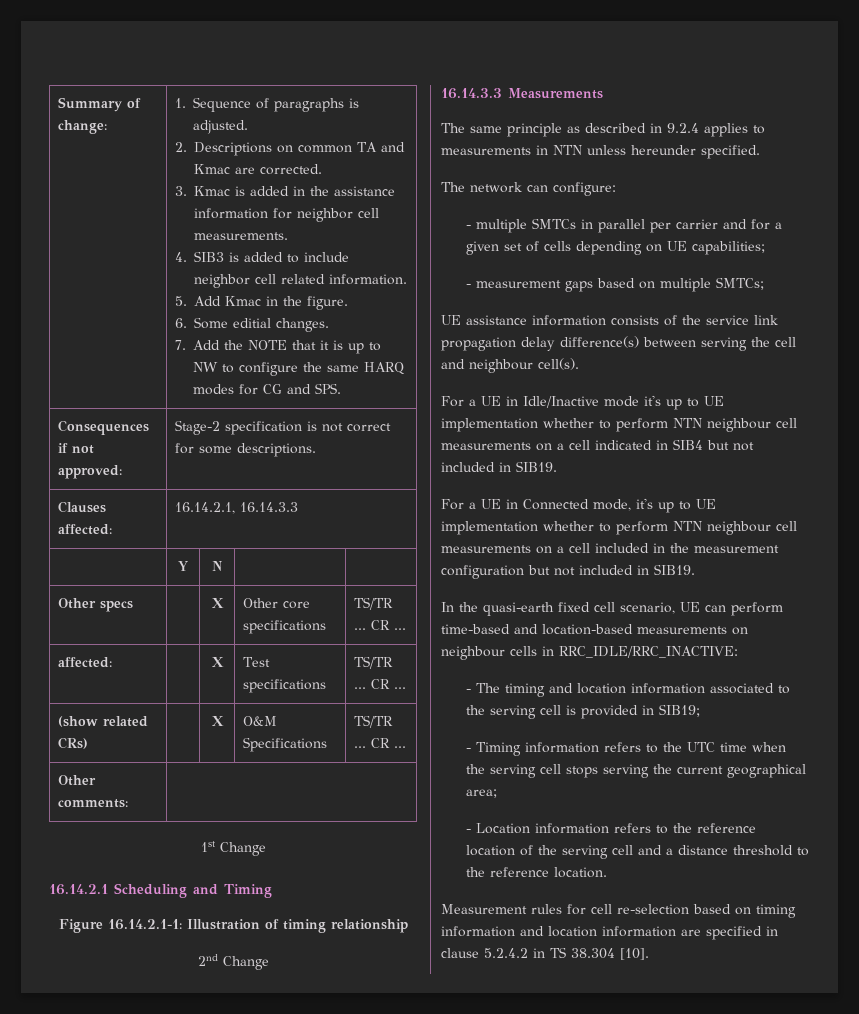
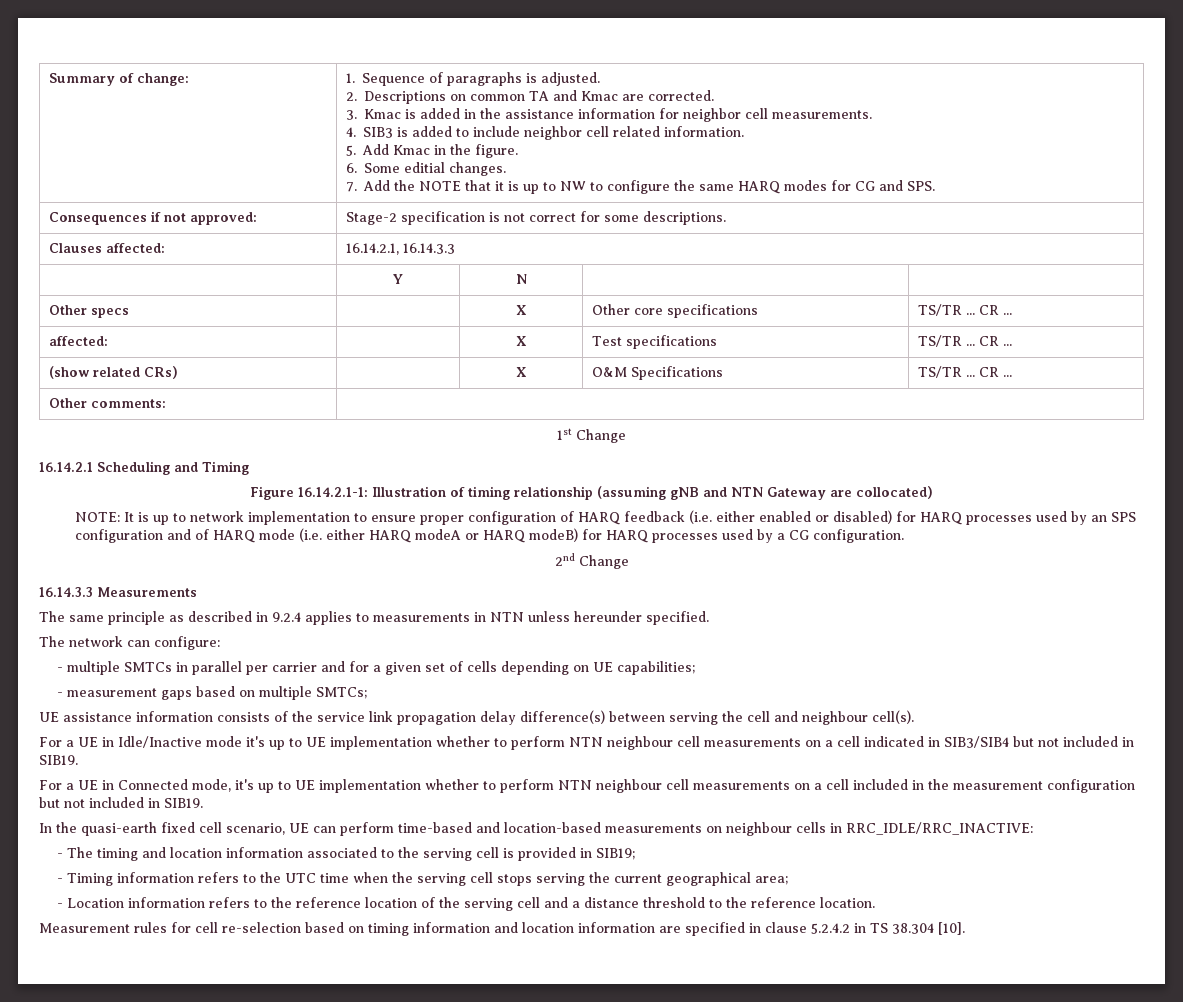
(408, 926) none -> [597,486,933,500] [74,510,1136,525] [74,528,904,543] (assuming gNB and NTN Gateway are collocated) // NOTE: It is up to network implementation to ensure proper configuration of HARQ feedback (i.e. either enabled or disabled) for HARQ processes used by an SPS configuration and of HARQ mode (i.e. either HARQ modeA or HARQ modeB) for HARQ processes used by a CG configuration.
[673,439,703,450] SIB4 -> [944,736,1009,748] SIB3/SIB4

